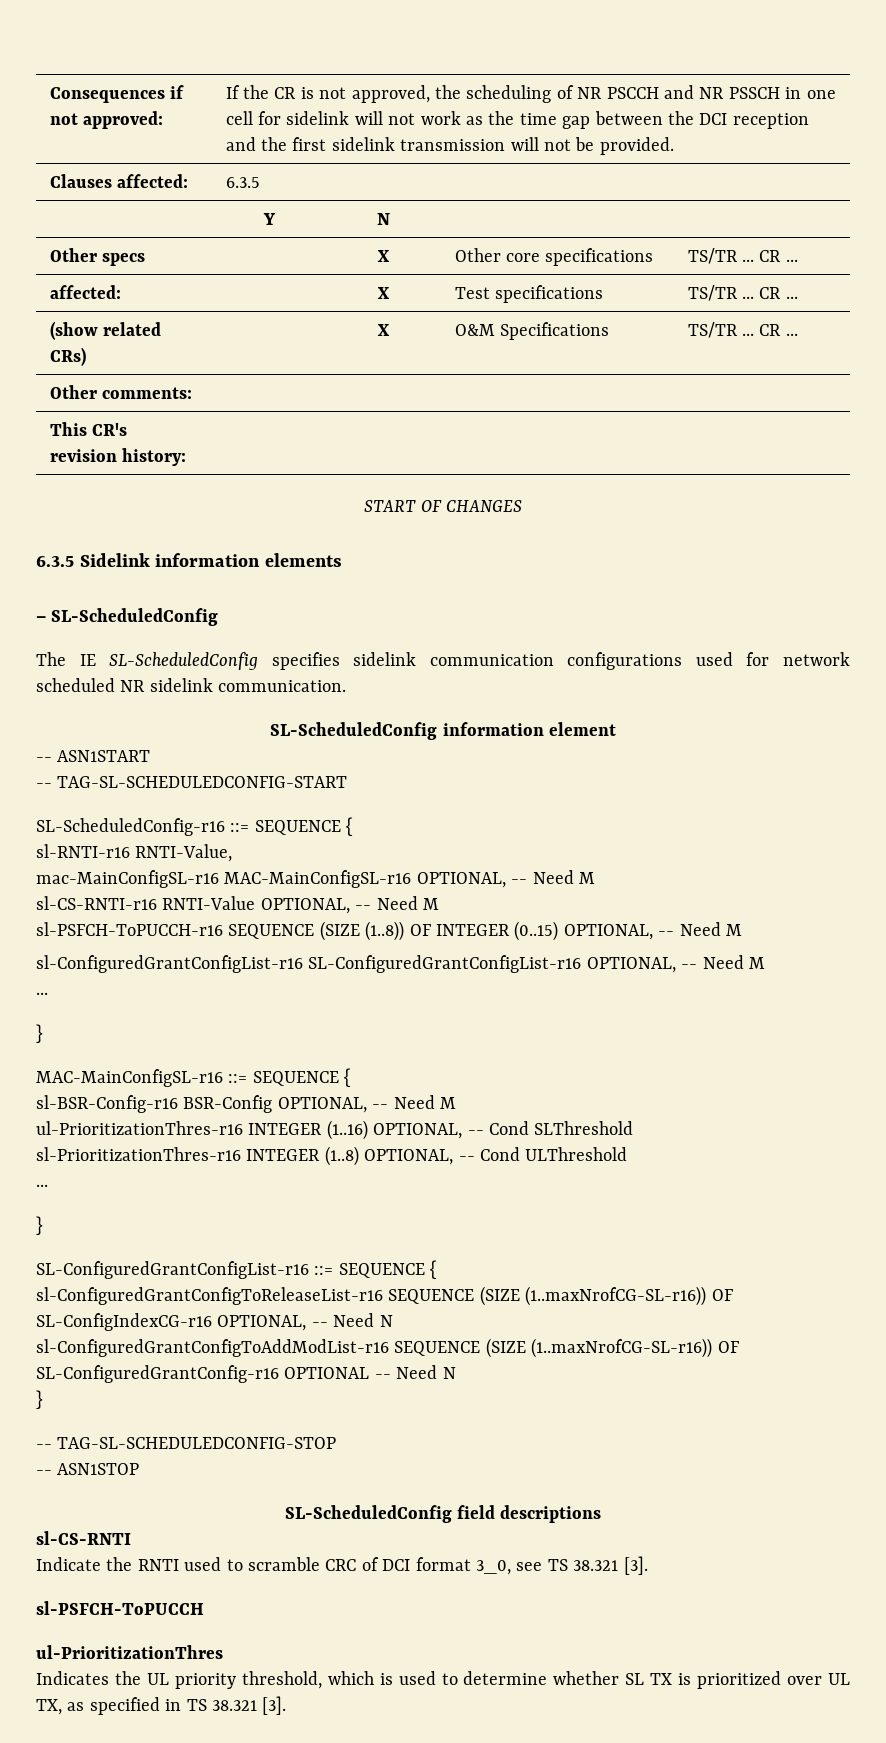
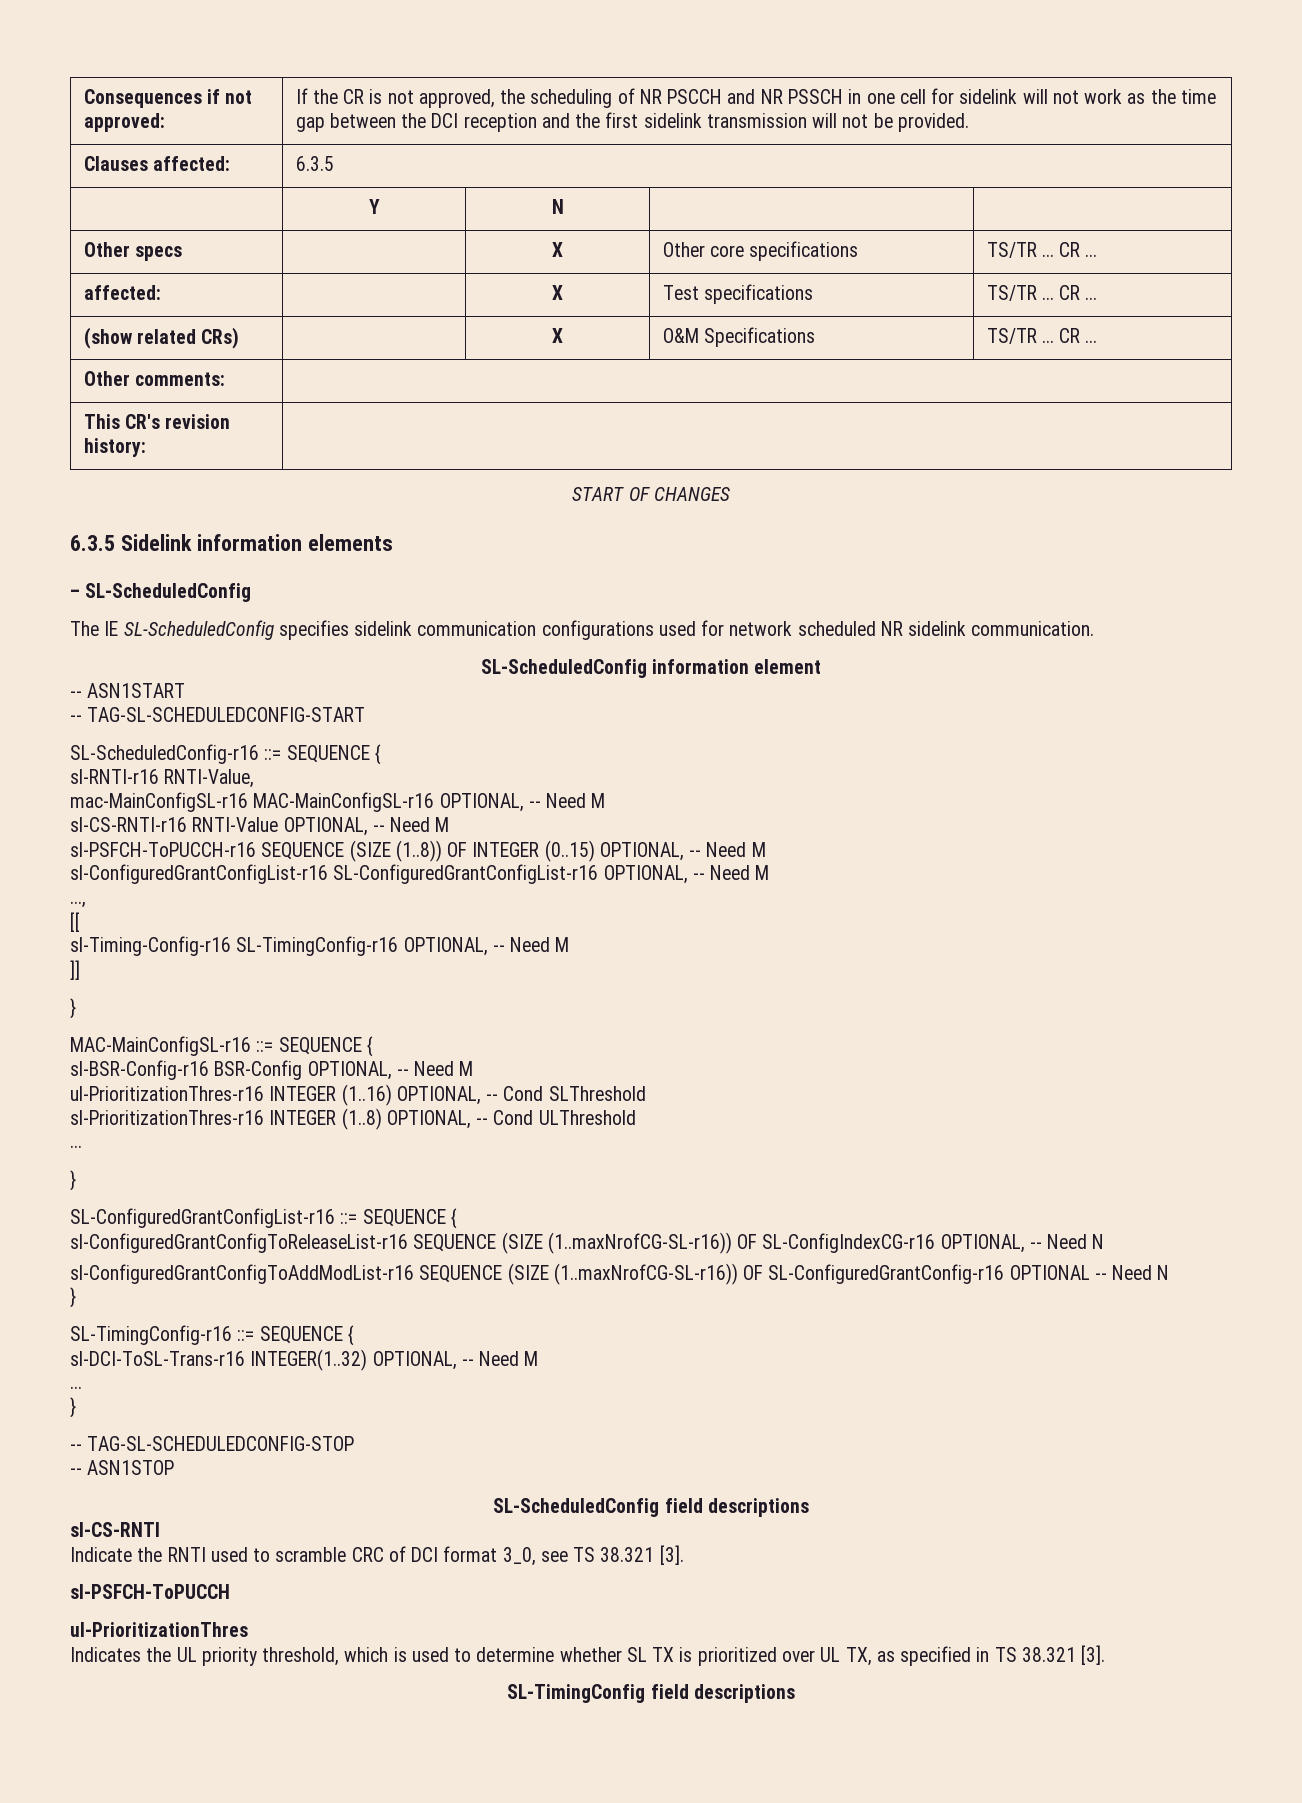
[36,992,48,995] ... -> [70,901,86,908] [70,912,80,932] [70,936,570,956] [70,960,80,980] ..., // [[ // sl-Timing-Config-r16 SL-TimingConfig-r16 OPTIONAL, -- Need M // ]]
(43, 1399) none -> [70,1325,354,1346] [70,1349,539,1371] [70,1386,82,1389] [70,1397,76,1418] // SL-TimingConfig-r16 ::= SEQUENCE { // sl-DCI-ToSL-Trans-r16 INTEGER(1..32) OPTIONAL, -- Need M // ... // }
(287, 1705) none -> [507,1684,795,1703] // SL-TimingConfig field descriptions

